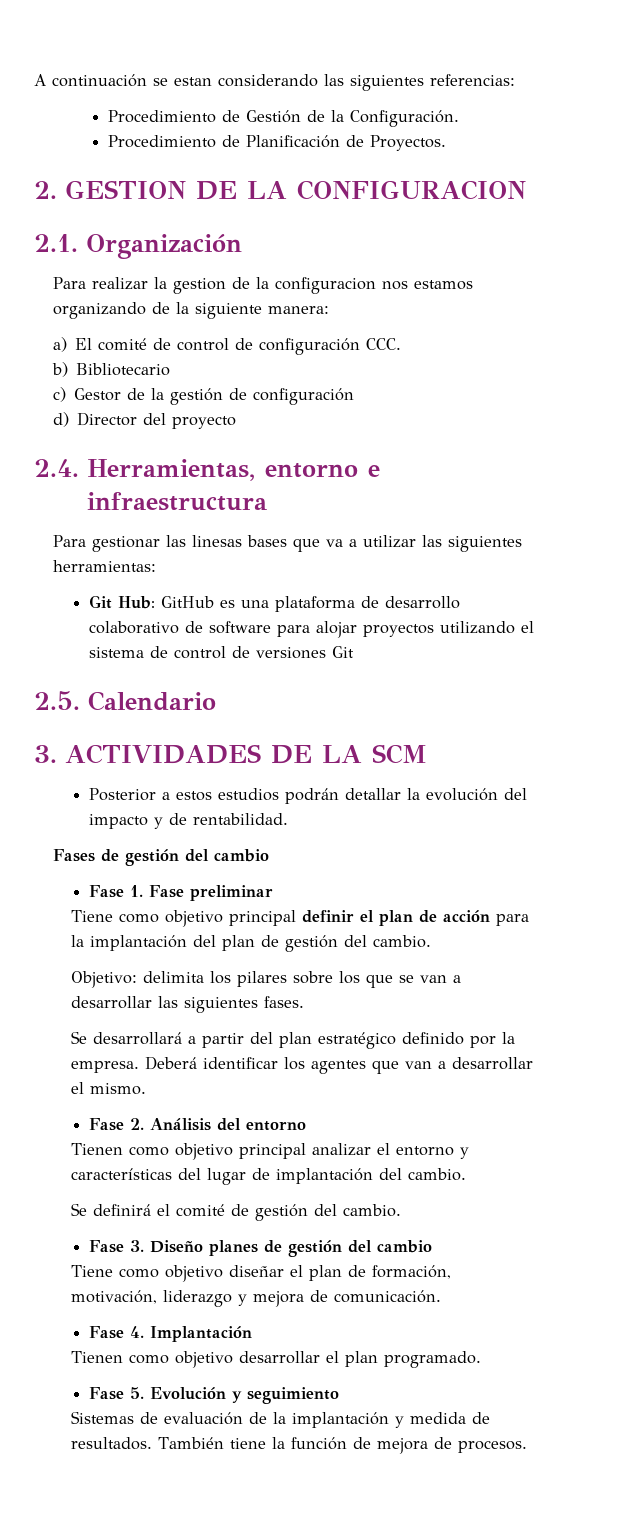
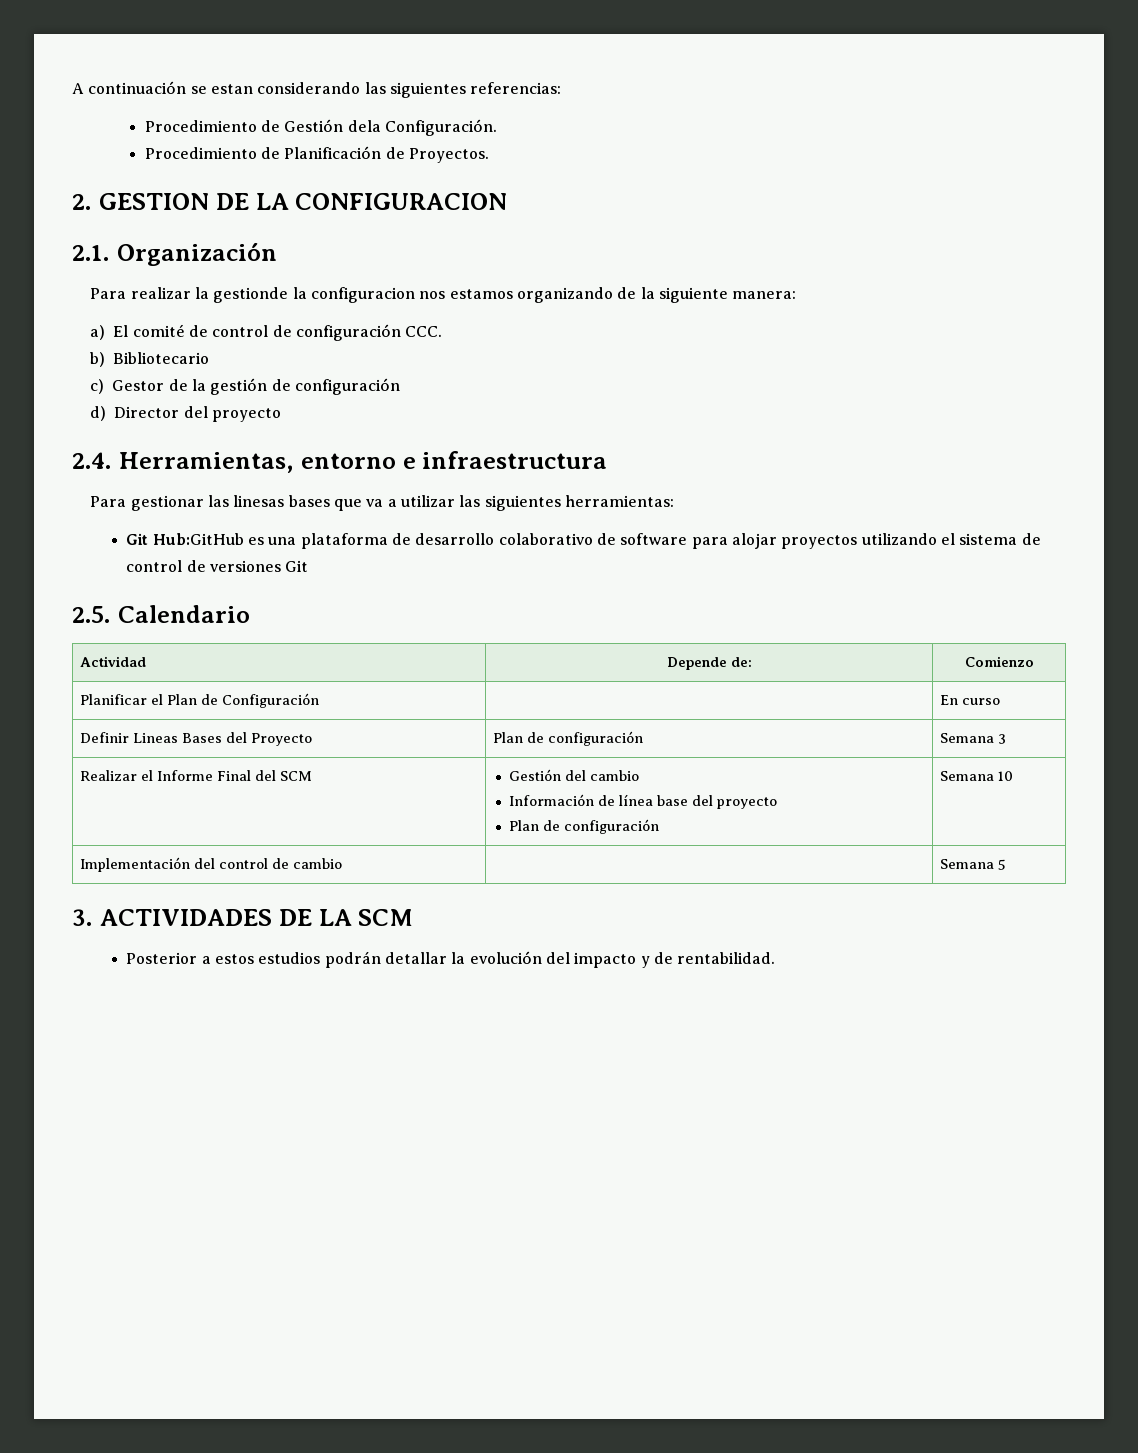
[306,110,344,122] de la -> [347,120,381,132] dela
[172,277,250,294] gestion de -> [213,287,289,303] gestionde
[118,596,215,609] Hub: GitHub -> [152,533,244,545] Hub:GitHub
(217, 701) none -> [79,656,146,667] [666,657,752,670] [964,656,1034,667] [79,693,319,708] [939,695,1000,705] [79,732,312,746] [492,731,643,746] [939,733,1006,744] [79,770,312,781] [508,769,639,781] [508,794,777,809] [508,819,659,834] [939,771,1013,781] [79,857,342,872] [939,859,1006,870] // Actividad | Depende de: | Comienzo // Planificar el Plan de Configuración | | En curso // Definir Lineas Bases del Proyecto | Plan de configuración | Semana 3 // Realizar el Informe Final del SCM | Gestión del cambio // Información de línea base del proyecto // Plan de configuración | Semana 10 // Implementación del control de cambio | | Semana 5
[52,849,269,866] [89,885,274,901] [71,910,530,927] [71,935,432,952] [71,971,462,988] [71,996,305,1013] [71,1031,516,1049] [71,1056,534,1074] [71,1082,147,1095] [89,1118,307,1131] [71,1143,470,1160] [71,1168,467,1185] [71,1203,402,1221] [89,1240,433,1257] [71,1265,452,1282] [71,1290,442,1307] [89,1326,253,1342] [71,1351,482,1368] [89,1387,340,1404] [71,1411,491,1428] [71,1437,528,1454] // Fases de gestión del cambio // Fase 1. Fase preliminar // Tiene como objetivo principal definir el plan de acción para la implantación del plan de gestión del cambio. // Objetivo: delimita los pilares sobre los que se van a desarrollar las siguientes fases. // Se desarrollará a partir del plan estratégico definido por la empresa. Deberá identificar los agentes que van a desarrollar el mismo. // Fase 2. Análisis del entorno // Tienen como objetivo principal analizar el entorno y características del lugar de implantación del cambio. // Se definirá el comité de gestión del cambio. // Fase 3. Diseño planes de gestión del cambio // Tiene como objetivo diseñar el plan de formación, motivación, liderazgo y mejora de comunicación. // Fase 4. Implantación // Tienen como objetivo desarrollar el plan programado. // Fase 5. Evolución y seguimiento // Sistemas de evaluación de la implantación y medida de resultados. También tiene la función de mejora de procesos. -> (776, 958) none

